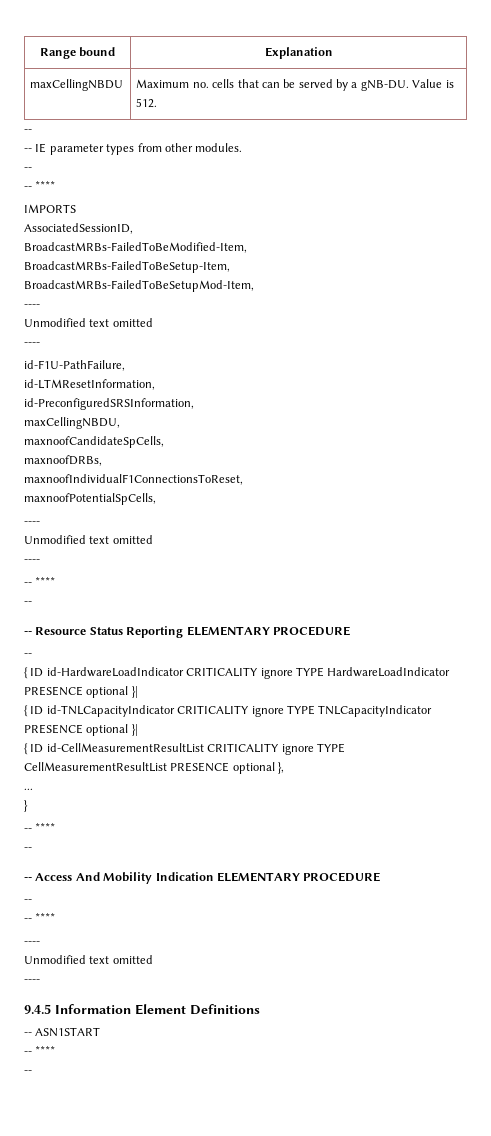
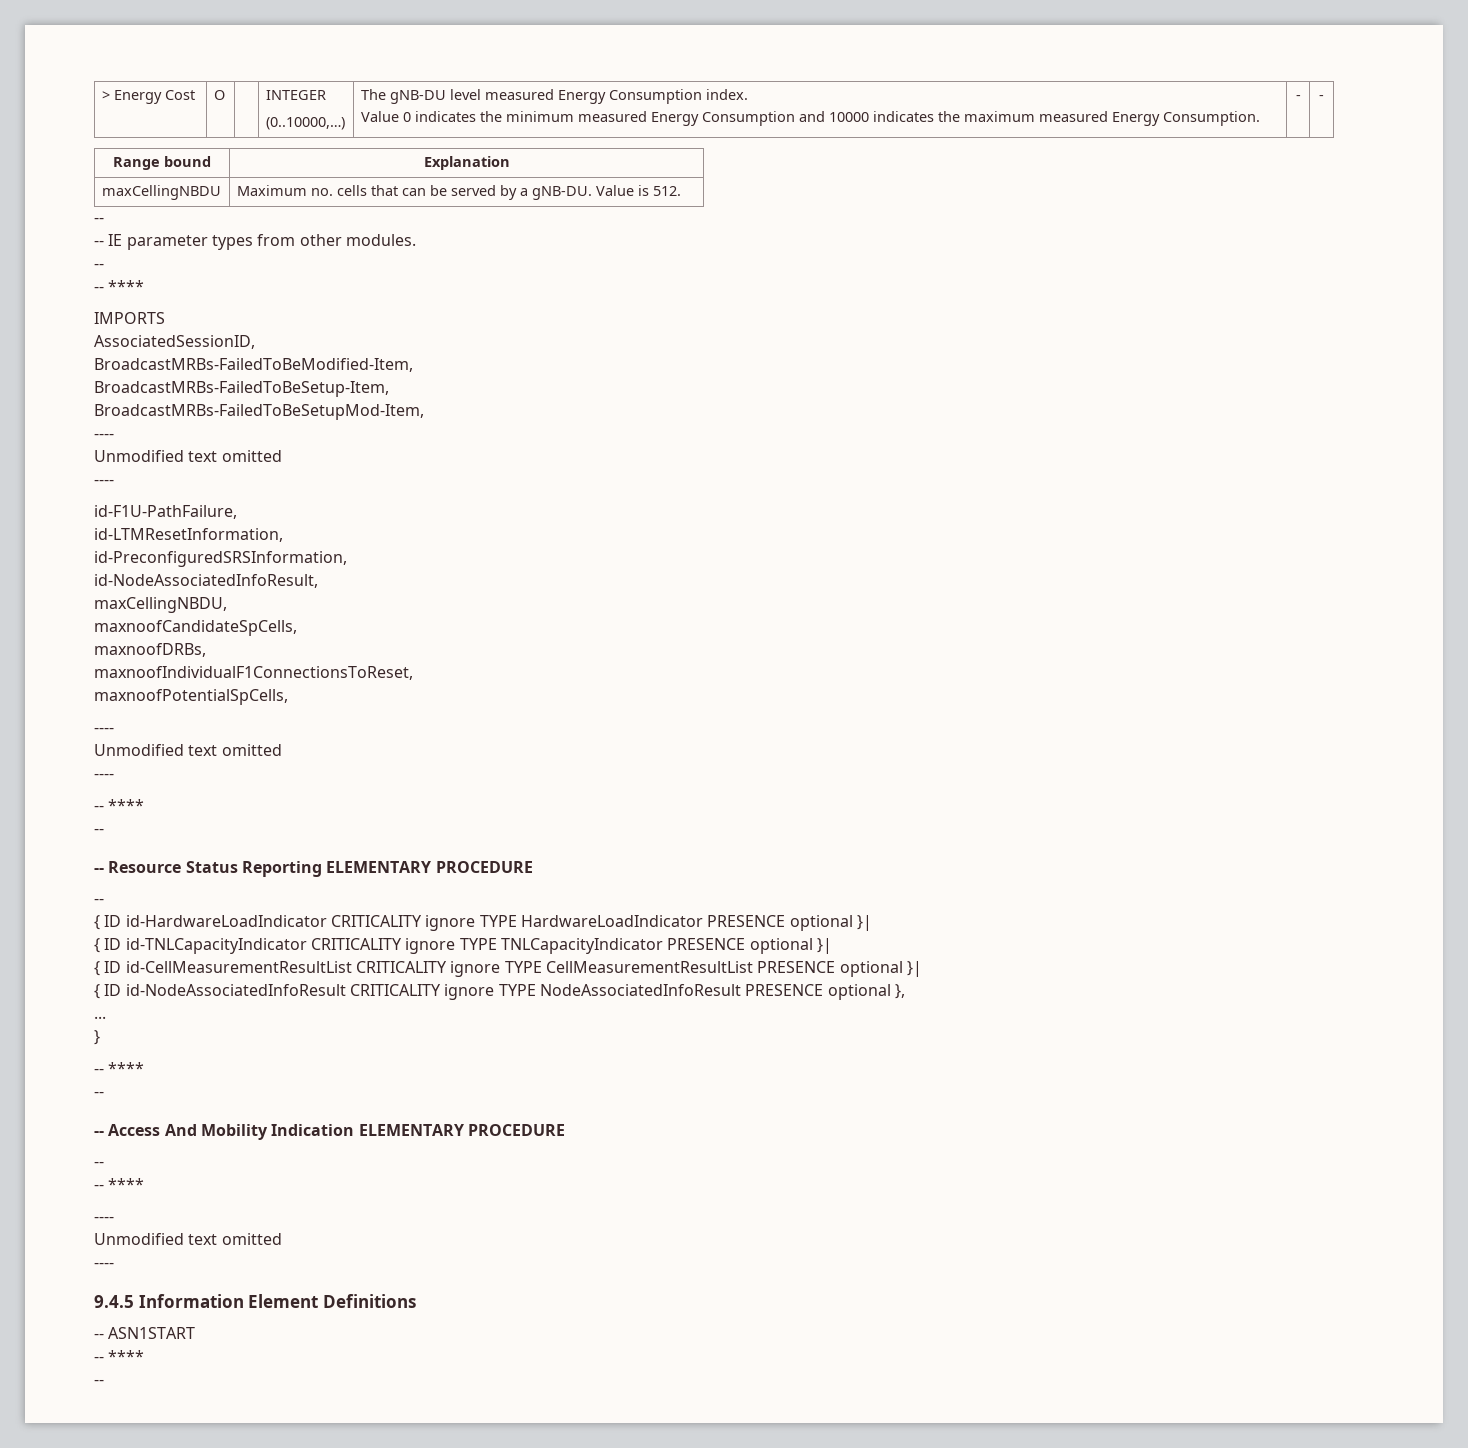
(39, 53) none -> [101,90,195,104] [213,90,225,100] [265,90,326,100] [265,117,345,130] [360,89,748,104] [360,111,1260,126] [1295,95,1301,100] [1319,95,1324,100] > Energy Cost | O | | INTEGER // (0..10000,…) | The gNB-DU level measured Energy Consumption index. // Value 0 indicates the minimum measured Energy Consumption and 10000 indicates the maximum measured Energy Consumption. | - | - //
(194, 404) none -> [94,574,318,588] // id-NodeAssociatedInfoResult,
(275, 768) none -> [906,961,922,977] [94,984,891,1000] }| // { ID id-NodeAssociatedInfoResult CRITICALITY ignore TYPE NodeAssociatedInfoResult PRESENCE optional

